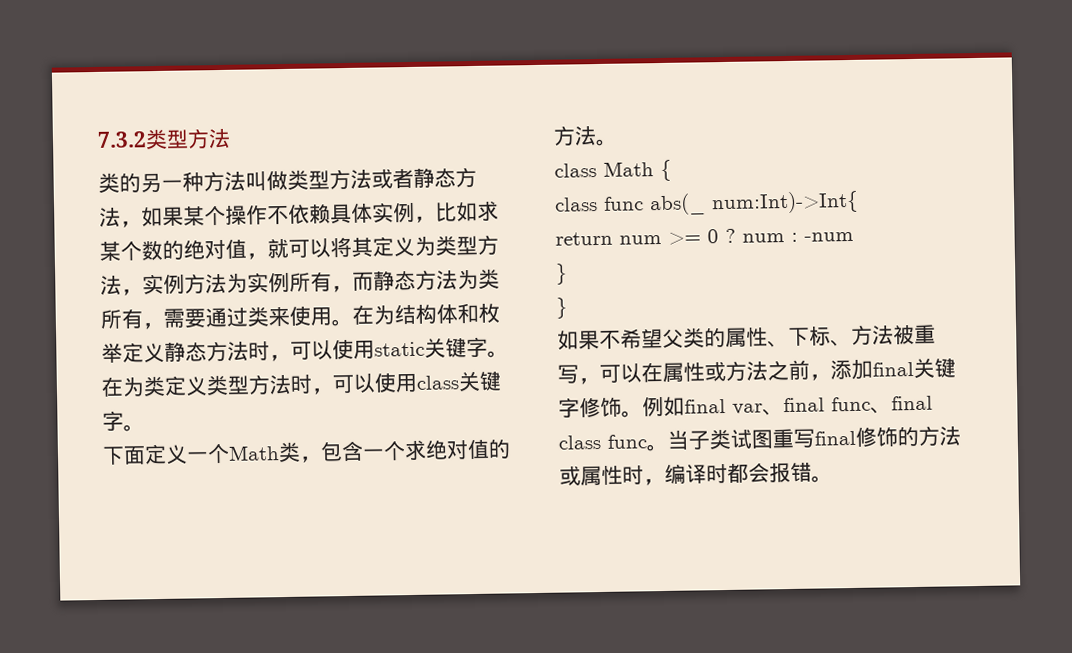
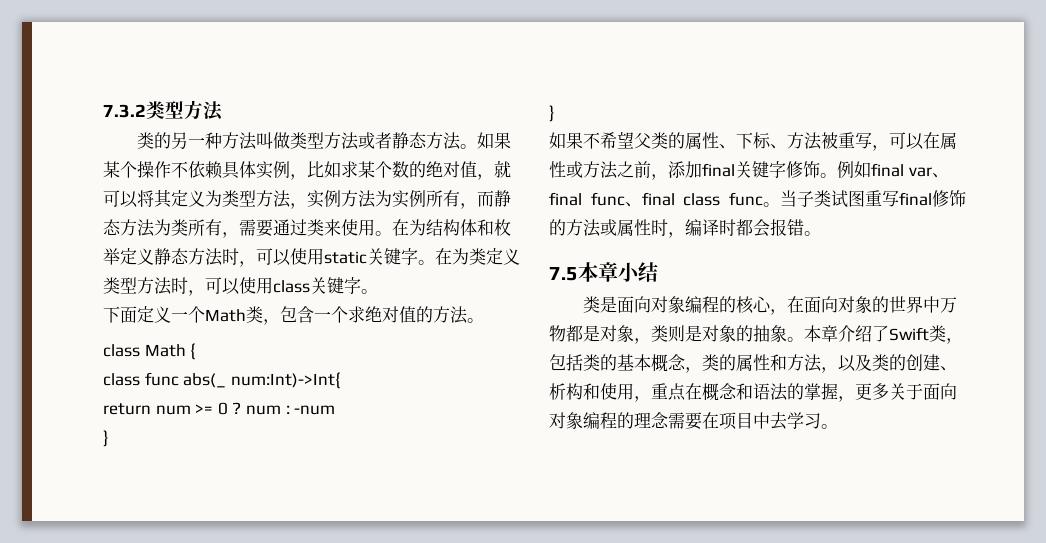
[120,220,142,228] ， -> [460,144,478,149] 。
(833, 479) none -> [549,262,658,282] [583,296,958,315] [549,325,963,344] [549,354,957,373] [549,383,957,402] [549,412,838,430] // 7.5本章小结 // 类是面向对象编程的核心，在面向对象的世界中万物都是对象，类则是对象的抽象。本章介绍了Swift类，包括类的基本概念，类的属性和方法，以及类的创建、析构和使用，重点在概念和语法的掌握，更多关于面向对象编程的理念需要在项目中去学习。

